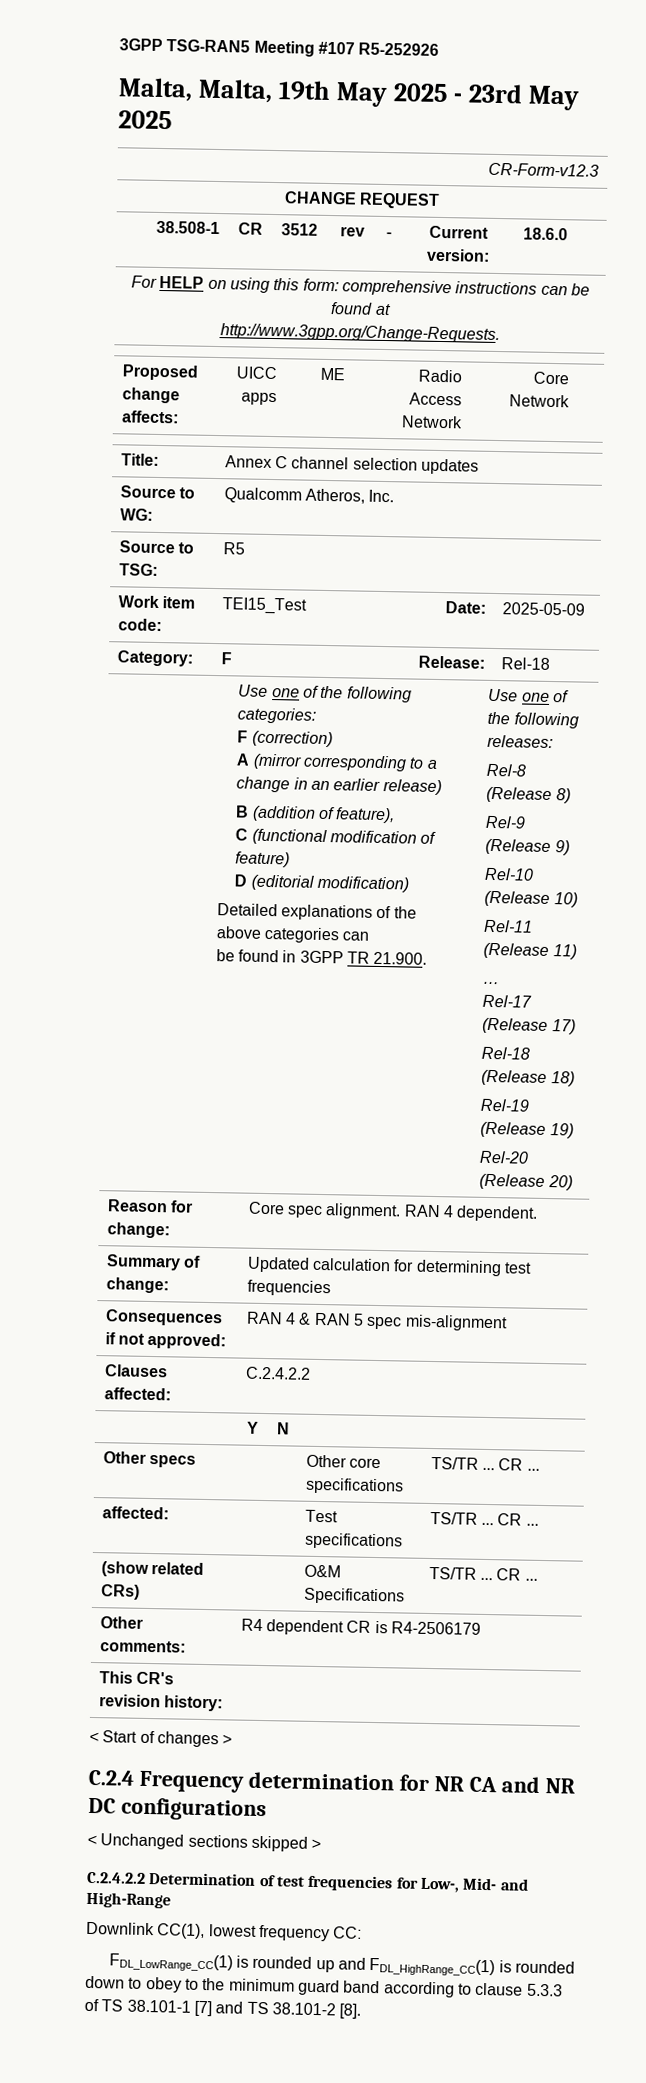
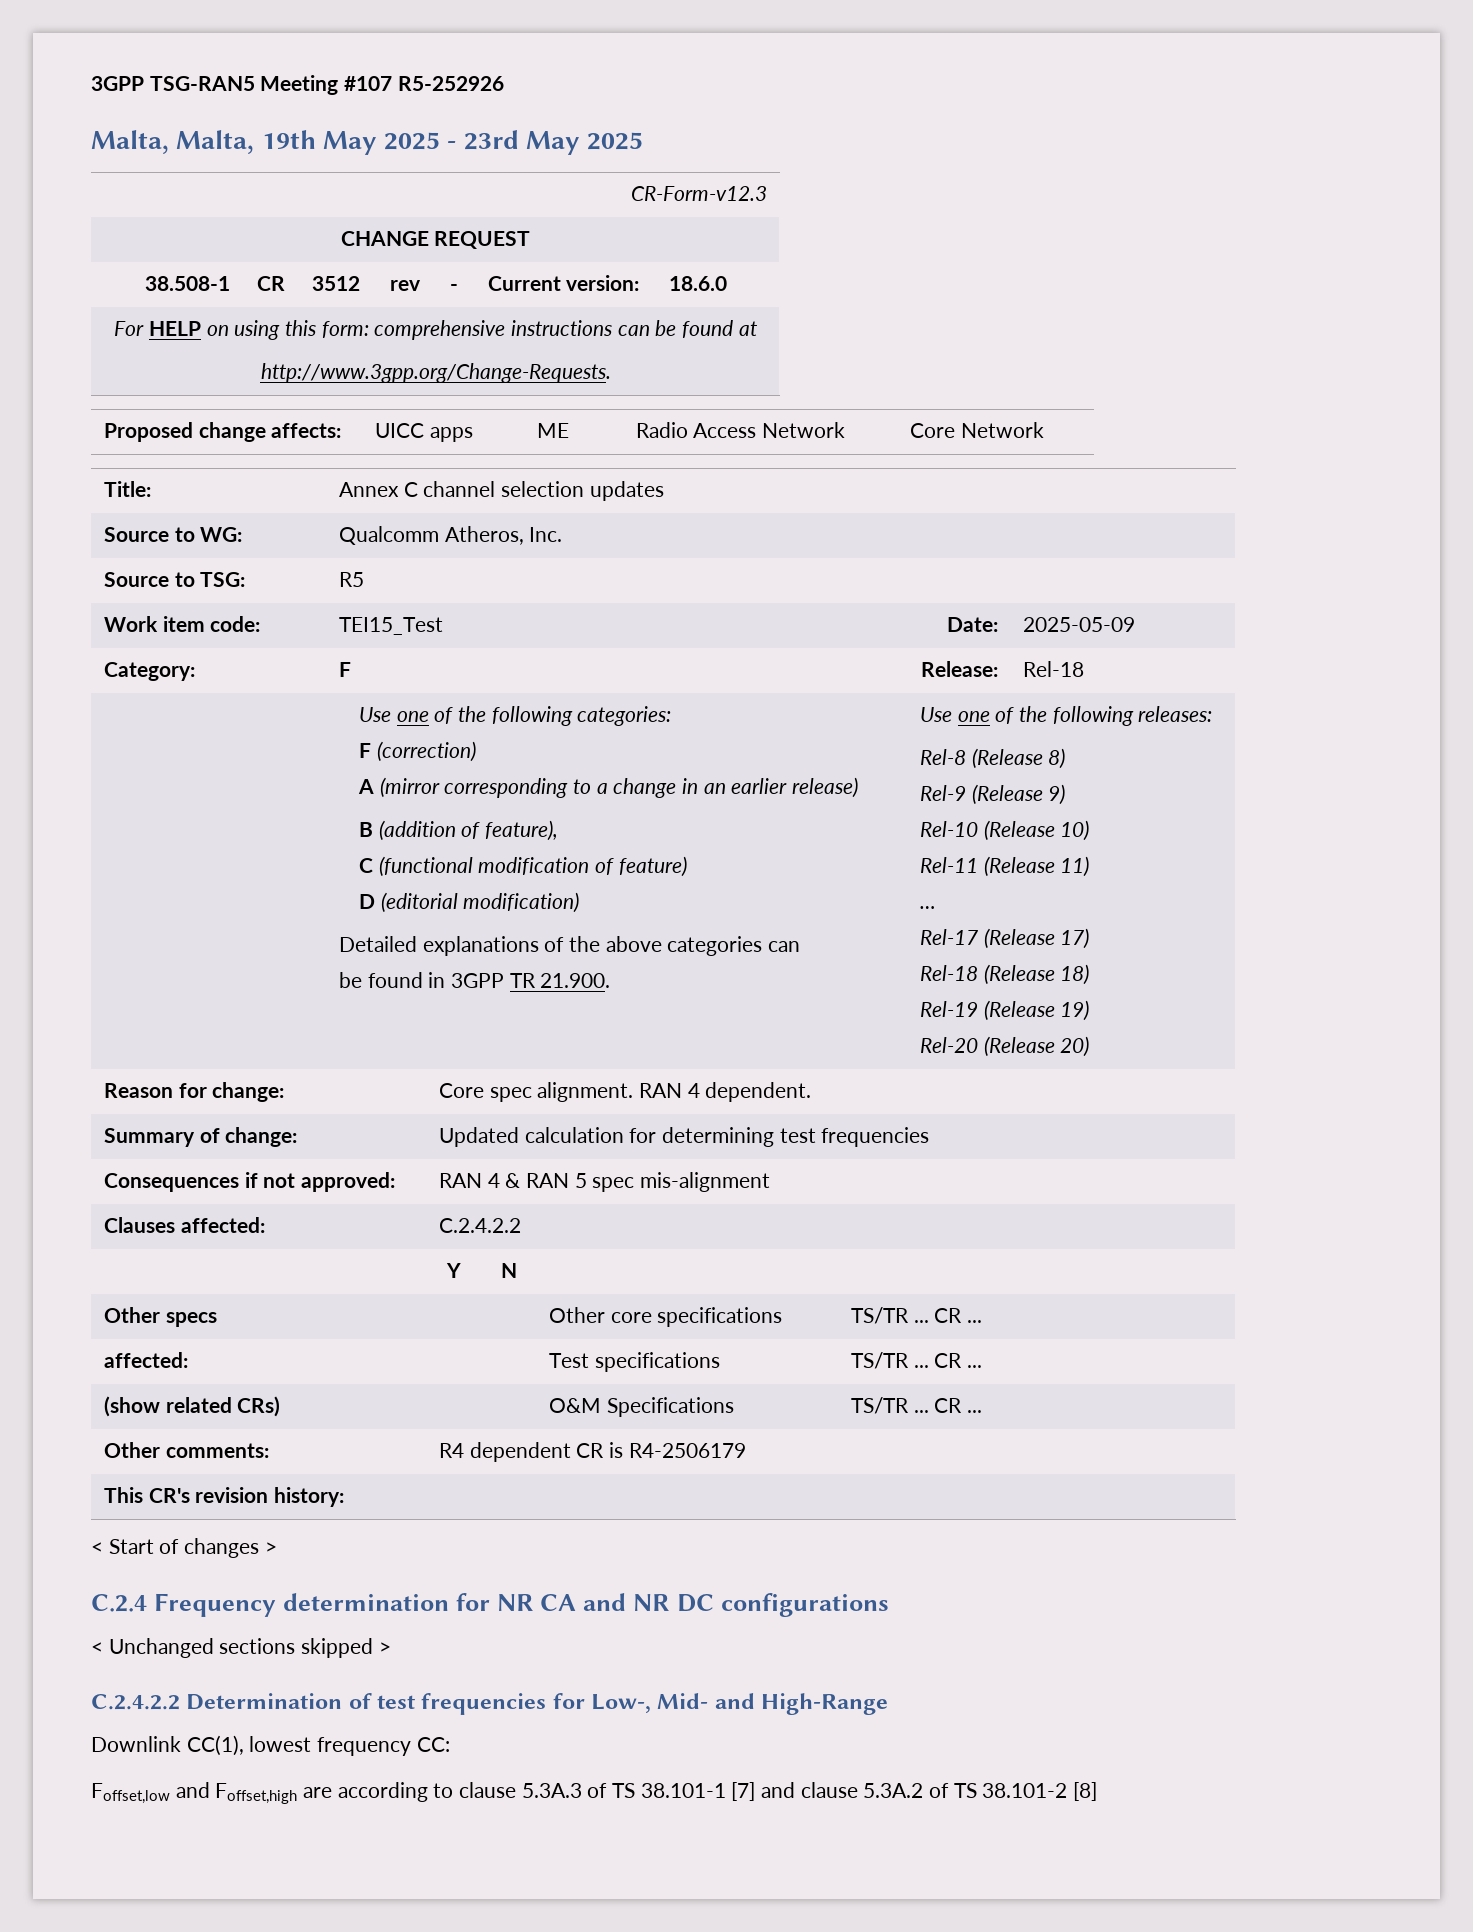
[108,1953,576,1977] [85,1975,381,1996] FDL_LowRange_CC(1) is rounded up and FDL_HighRange_CC(1) is rounded down to obey to the minimum guard band -> [91,1782,333,1804] Foffset,low and Foffset,high are
[526,1983,563,1997] 5.3.3 -> [521,1783,582,1798] 5.3A.3
(244, 2007) none -> [800,1782,950,1798] clause 5.3A.2 of
[339,2003,362,2019] [8]. -> [1073,1782,1098,1801] [8]

